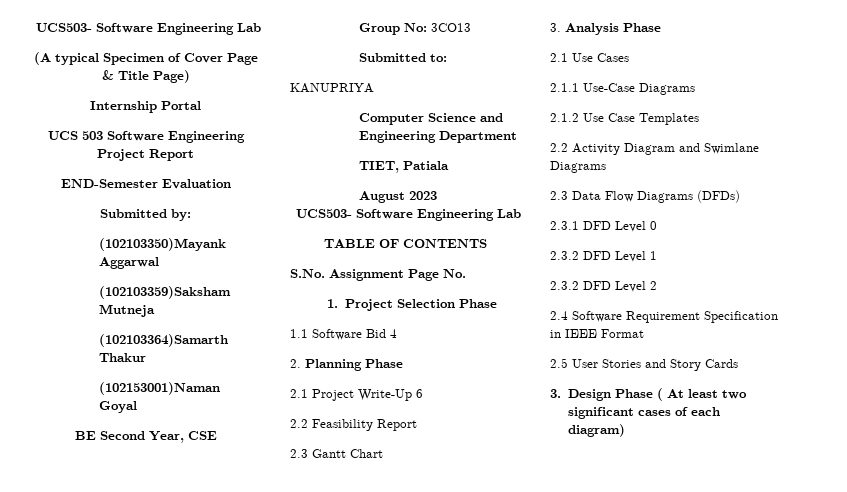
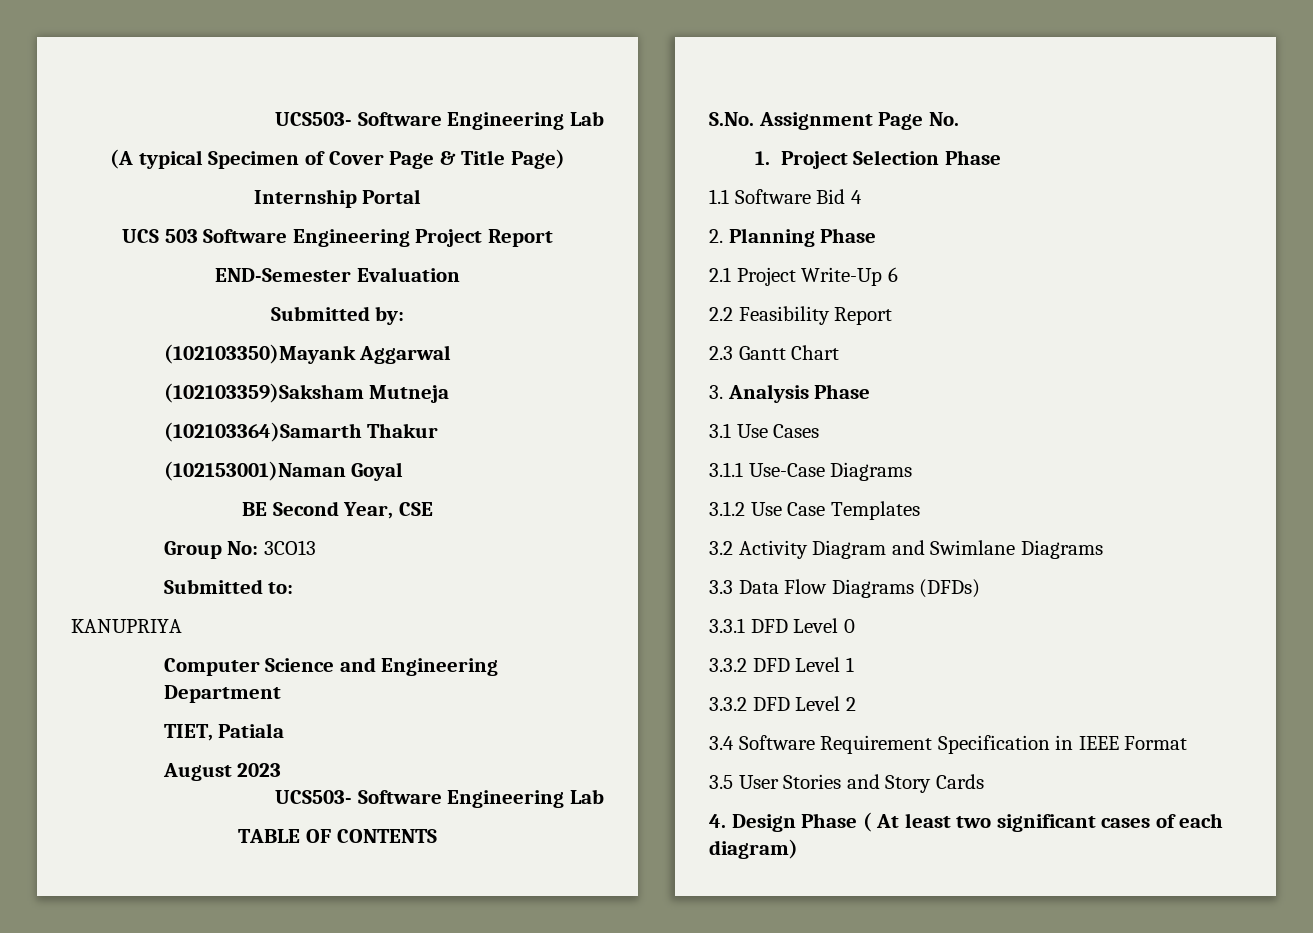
[550,53,568,62] 2.1 -> [709,423,731,438] 3.1
[550,83,579,92] 2.1.1 -> [709,462,743,477] 3.1.1
[550,113,579,122] 2.1.2 -> [709,501,745,516] 3.1.2
[550,143,568,152] 2.2 -> [709,541,733,555] 3.2
[550,191,568,200] 2.3 -> [709,580,733,594] 3.3
[550,221,579,230] 2.3.1 -> [709,618,745,633] 3.3.1
[550,251,579,260] 2.3.2 -> [709,658,747,672] 3.3.2
[550,281,579,290] 2.3.2 -> [709,697,747,711] 3.3.2
[550,311,568,320] 2.4 -> [709,736,734,750] 3.4
[550,358,568,368] 2.5 -> [709,775,733,789] 3.5
[550,389,561,398] 3. -> [709,814,726,828] 4.

